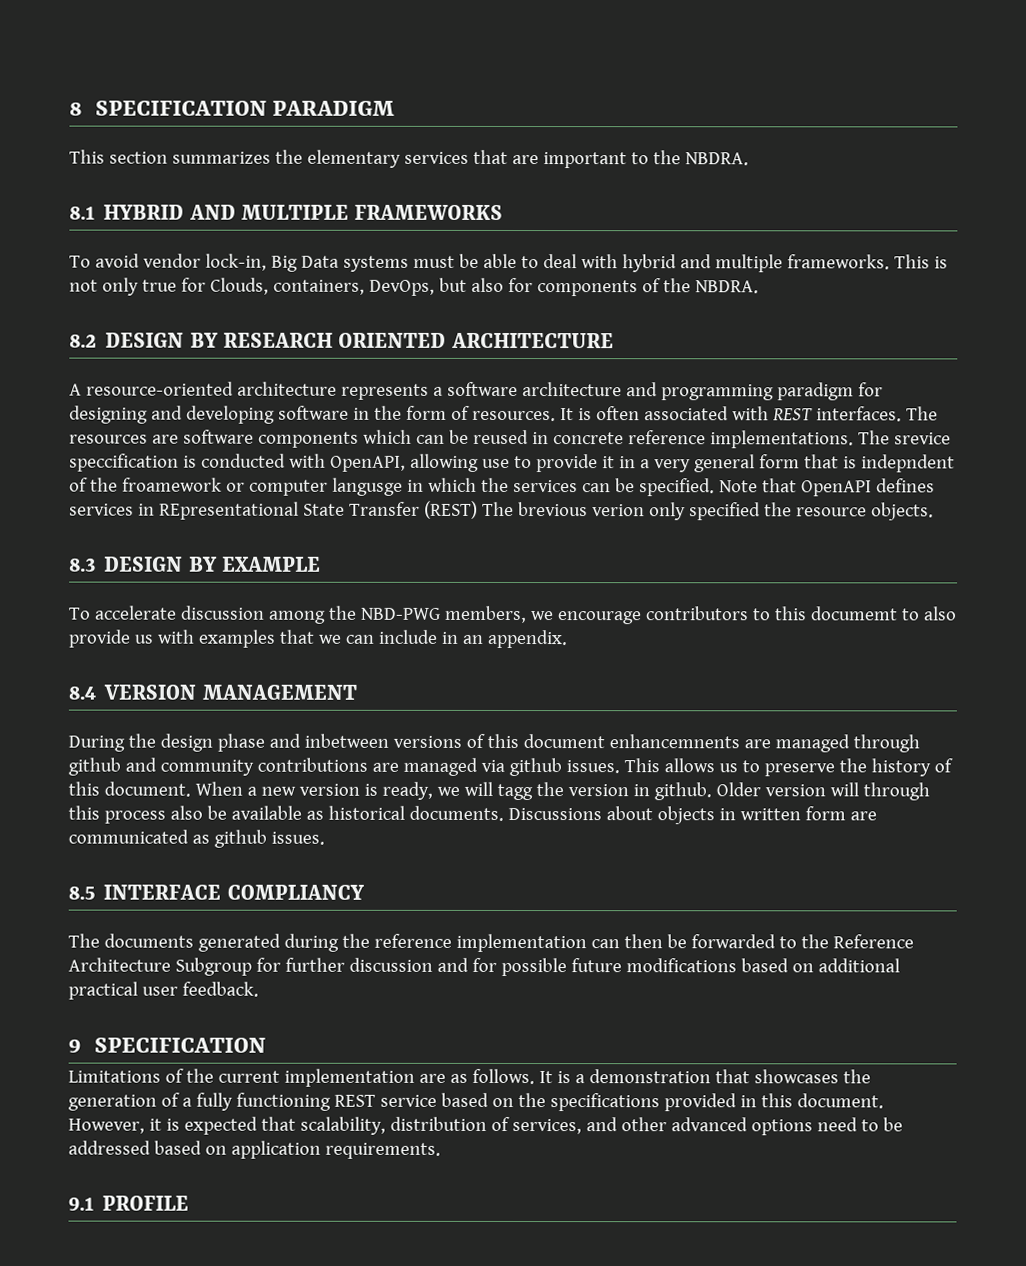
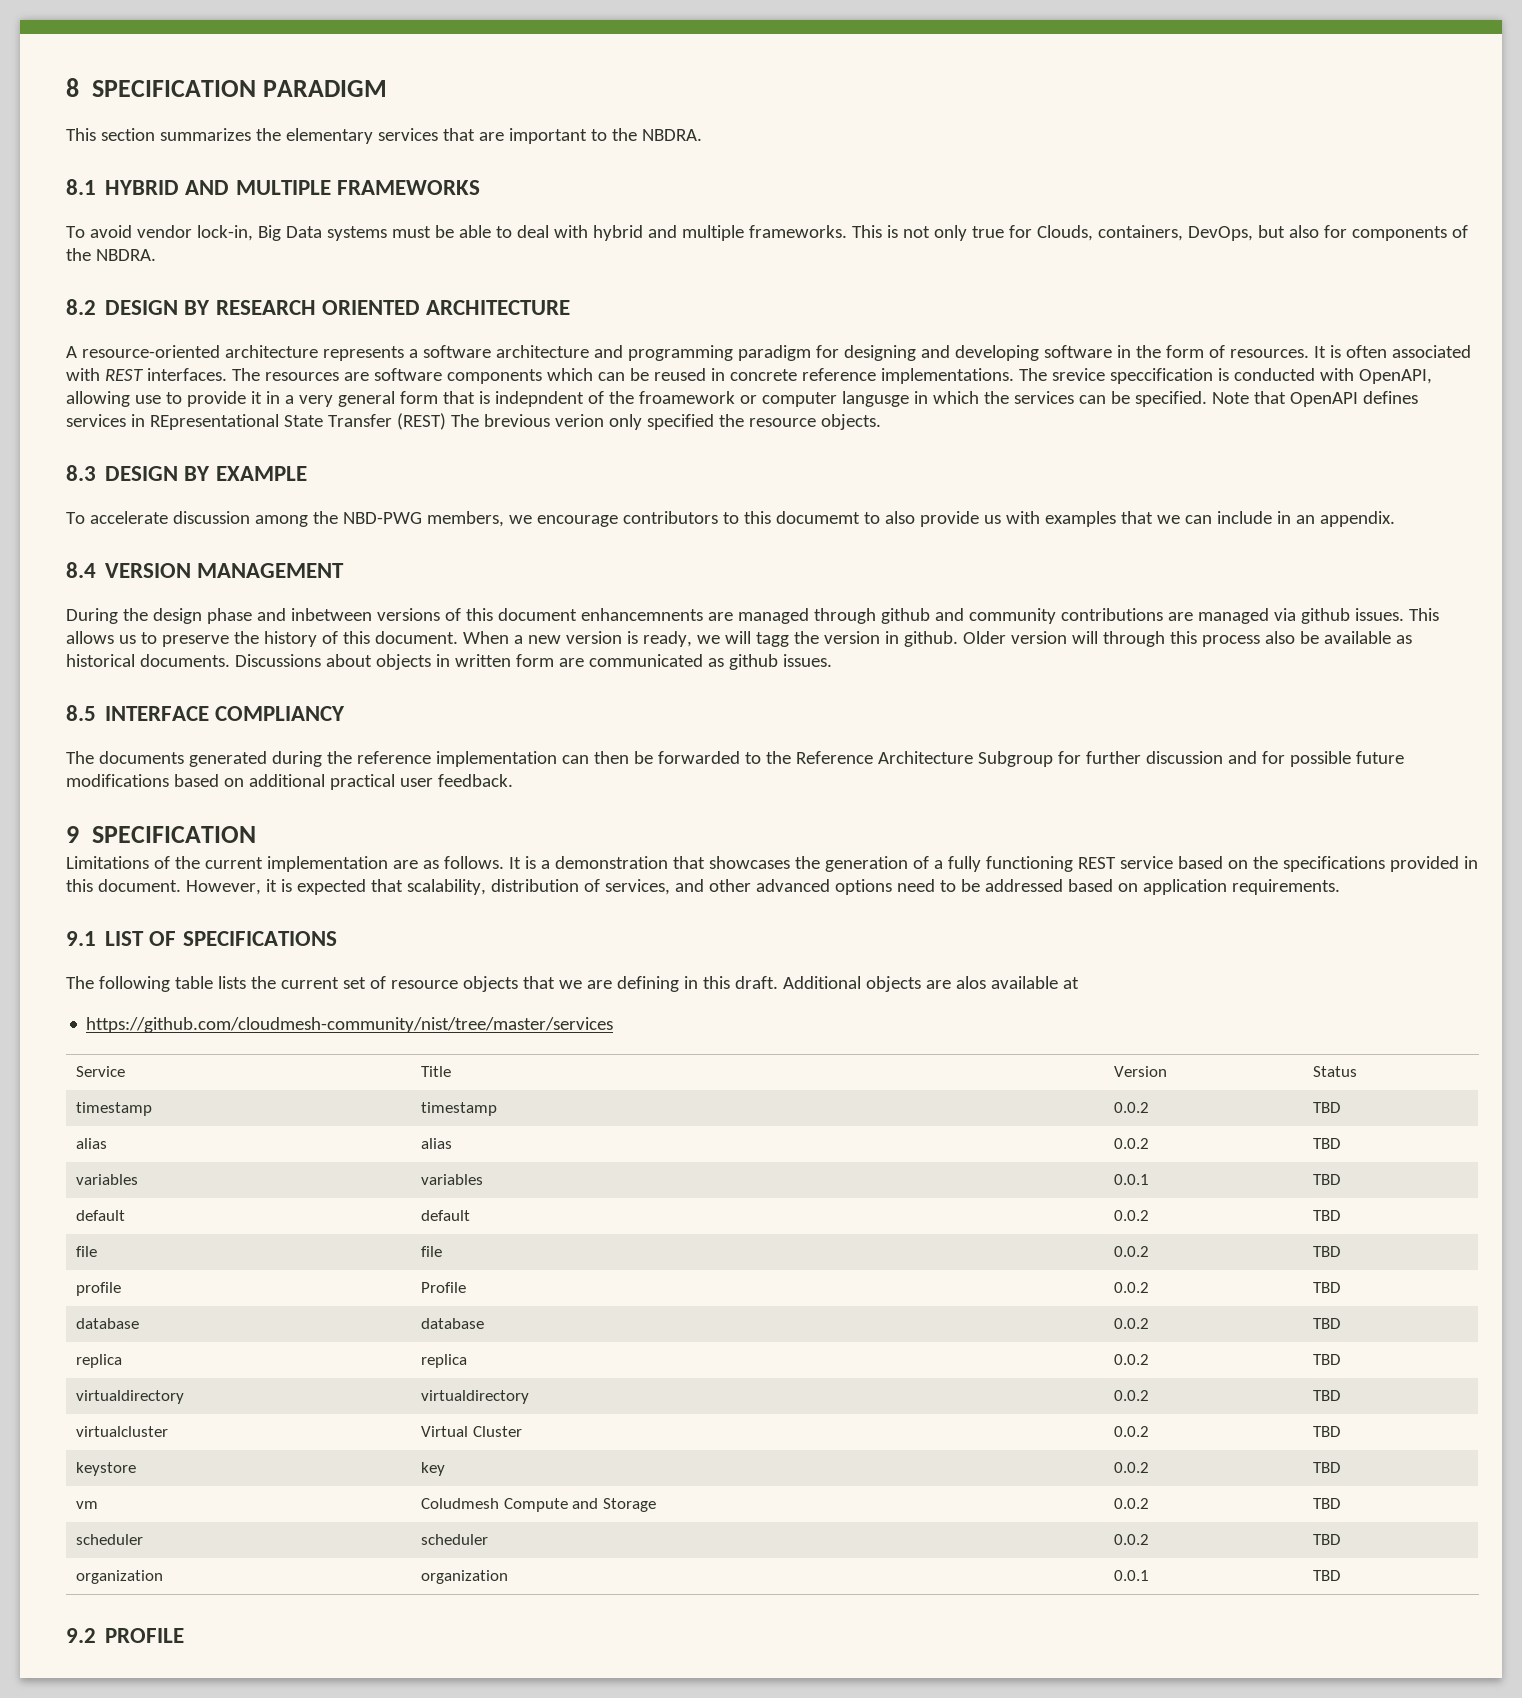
(94, 1203) none -> [105,931,337,946] [66,976,1079,992] [86,1017,614,1033] [76,1066,126,1077] [421,1066,452,1077] [1114,1066,1168,1077] [1313,1066,1358,1077] [76,1102,153,1116] [421,1102,498,1116] [1114,1102,1150,1113] [1313,1102,1341,1113] [76,1138,108,1149] [421,1138,453,1149] [1114,1138,1150,1149] [1313,1138,1341,1149] [76,1174,139,1185] [421,1174,484,1185] [1114,1174,1150,1185] [1313,1174,1341,1185] [76,1210,126,1221] [421,1210,471,1221] [1114,1210,1150,1221] [1313,1210,1341,1221] [76,1246,98,1257] [421,1246,443,1257] [1114,1246,1150,1257] [1313,1246,1341,1257] [76,1282,122,1296] [421,1282,467,1293] [1114,1282,1150,1293] [1313,1282,1341,1293] [76,1318,140,1329] [421,1318,485,1329] [1114,1318,1150,1329] [1313,1318,1341,1329] [76,1354,123,1368] [421,1354,468,1368] [1114,1354,1150,1365] [1313,1354,1341,1365] [76,1390,185,1404] [421,1390,530,1404] [1114,1390,1150,1401] [1313,1390,1341,1401] [76,1426,169,1437] [421,1426,522,1437] [1114,1426,1150,1437] [1313,1426,1341,1437] [76,1462,137,1476] [421,1462,446,1476] [1114,1462,1150,1473] [1313,1462,1341,1473] [76,1501,99,1509] [421,1498,656,1512] [1114,1498,1150,1509] [1313,1498,1341,1509] [76,1534,144,1545] [421,1534,489,1545] [1114,1534,1150,1545] [1313,1534,1341,1545] [76,1570,164,1584] [421,1570,509,1584] [1114,1570,1150,1581] [1313,1570,1341,1581] [66,1628,96,1643] LIST OF SPECIFICATIONS // The following table lists the current set of resource objects that we are defining in this draft. Additional objects are alos available at // https://github.com/cloudmesh-community/nist/tree/master/services // Service | Title | Version | Status // timestamp | timestamp | 0.0.2 | TBD // alias | alias | 0.0.2 | TBD // variables | variables | 0.0.1 | TBD // default | default | 0.0.2 | TBD // file | file | 0.0.2 | TBD // profile | Profile | 0.0.2 | TBD // database | database | 0.0.2 | TBD // replica | replica | 0.0.2 | TBD // virtualdirectory | virtualdirectory | 0.0.2 | TBD // virtualcluster | Virtual Cluster | 0.0.2 | TBD // keystore | key | 0.0.2 | TBD // vm | Coludmesh Compute and Storage | 0.0.2 | TBD // scheduler | scheduler | 0.0.2 | TBD // organization | organization | 0.0.1 | TBD // 9.2

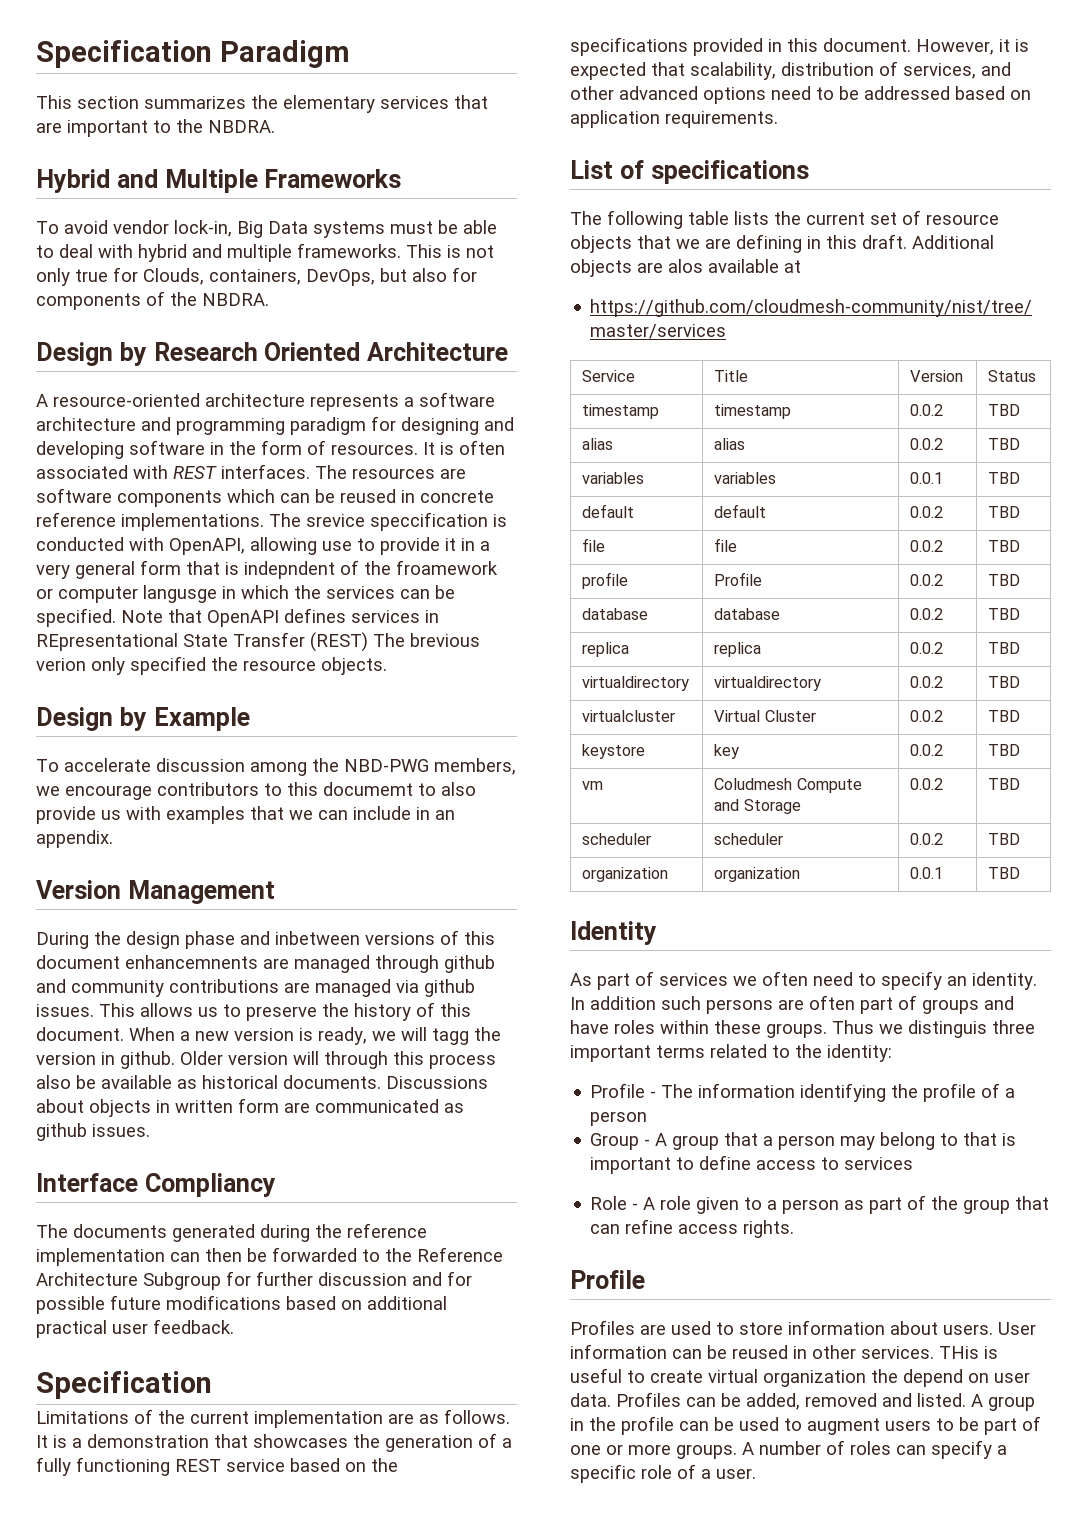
[66,78,388,97] 8 SPECIFICATION PARADIGM -> [36,40,350,68] Specification Paradigm
[66,179,480,195] 8.1 HYBRID AND MULTIPLE FRAMEWORKS -> [36,169,402,193] Hybrid and Multiple Frameworks
[66,299,571,315] 8.2 DESIGN BY RESEARCH ORIENTED ARCHITECTURE -> [36,342,508,366] Design by Research Oriented Architecture
[66,465,307,481] 8.3 DESIGN BY EXAMPLE -> [36,707,250,731] Design by Example
[66,562,345,578] 8.4 VERSION MANAGEMENT -> [36,880,275,904] Version Management
[66,705,346,721] 8.5 INTERFACE COMPLIANCY -> [36,1173,276,1197] Interface Compliancy
[66,826,257,843] 9 SPECIFICATION -> [36,1371,212,1399] Specification
[66,931,337,946] 9.1 LIST OF SPECIFICATIONS -> [570,160,809,184] List of specifications
[66,1628,185,1643] 9.2 PROFILE -> [570,921,657,945] [570,971,1037,990] [570,995,1014,1014] [570,1020,1035,1038] [570,1044,892,1062] [590,1083,1016,1102] [590,1111,648,1126] [590,1132,1017,1150] [590,1155,914,1174] [590,1195,1050,1214] [590,1219,795,1238] [570,1270,645,1289] [570,1320,1036,1335] [570,1344,998,1359] [570,1368,1030,1387] [570,1392,1035,1411] [570,1416,1041,1435] [570,1440,1007,1459] [570,1464,756,1483] Identity // As part of services we often need to specify an identity. In addition such persons are often part of groups and have roles within these groups. Thus we distinguis three important terms related to the identity: // Profile - The information identifying the profile of a person // Group - A group that a person may belong to that is important to define access to services // Role - A role given to a person as part of the group that can refine access rights. // Profile // Profiles are used to store information about users. User information can be reused in other services. THis is useful to create virtual organization the depend on user data. Profiles can be added, removed and listed. A group in the profile can be used to augment users to be part of one or more groups. A number of roles can specify a specific role of a user.

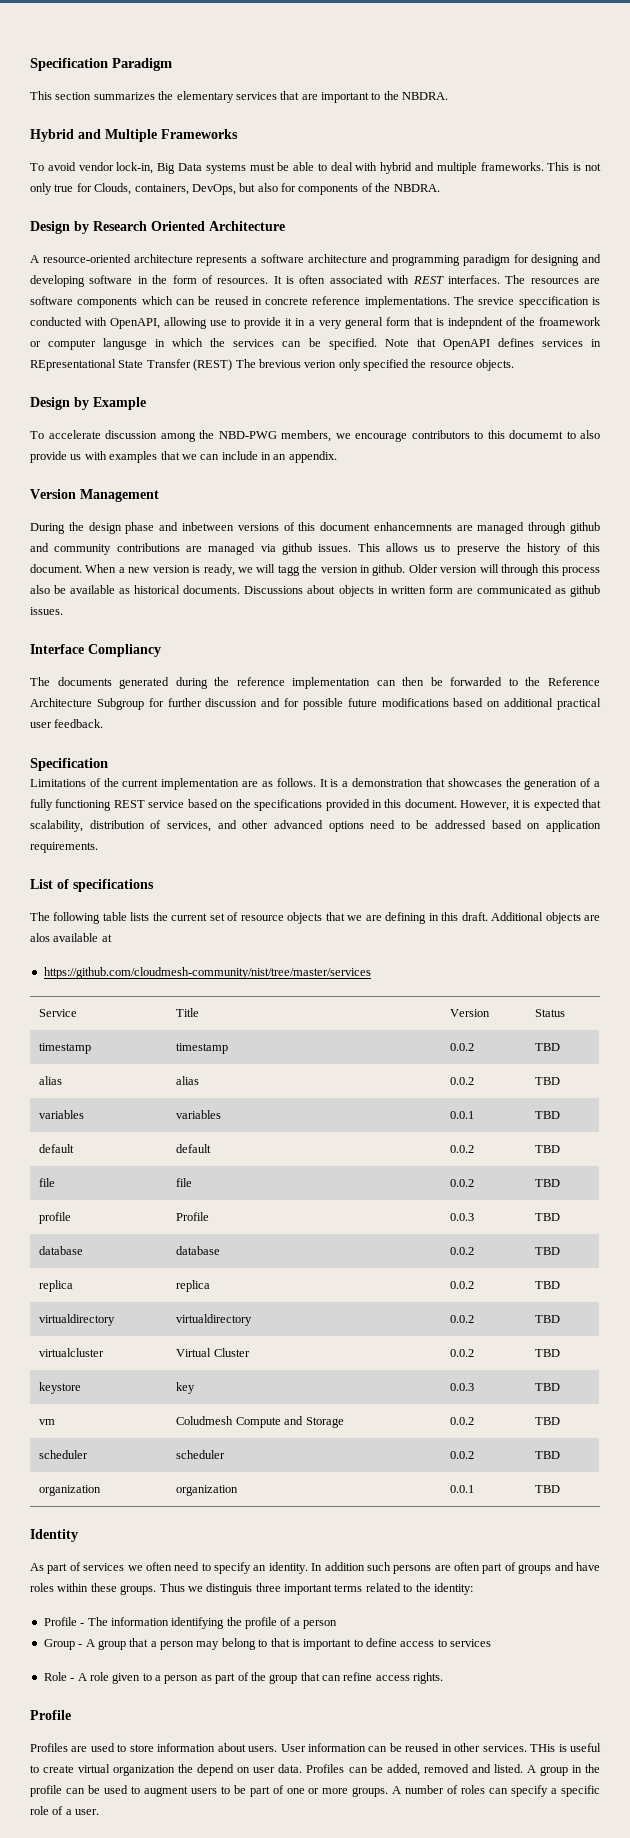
[910,574,944,586] 0.0.2 -> [450,1213,475,1221] 0.0.3
[910,744,944,756] 0.0.2 -> [450,1383,475,1391] 0.0.3

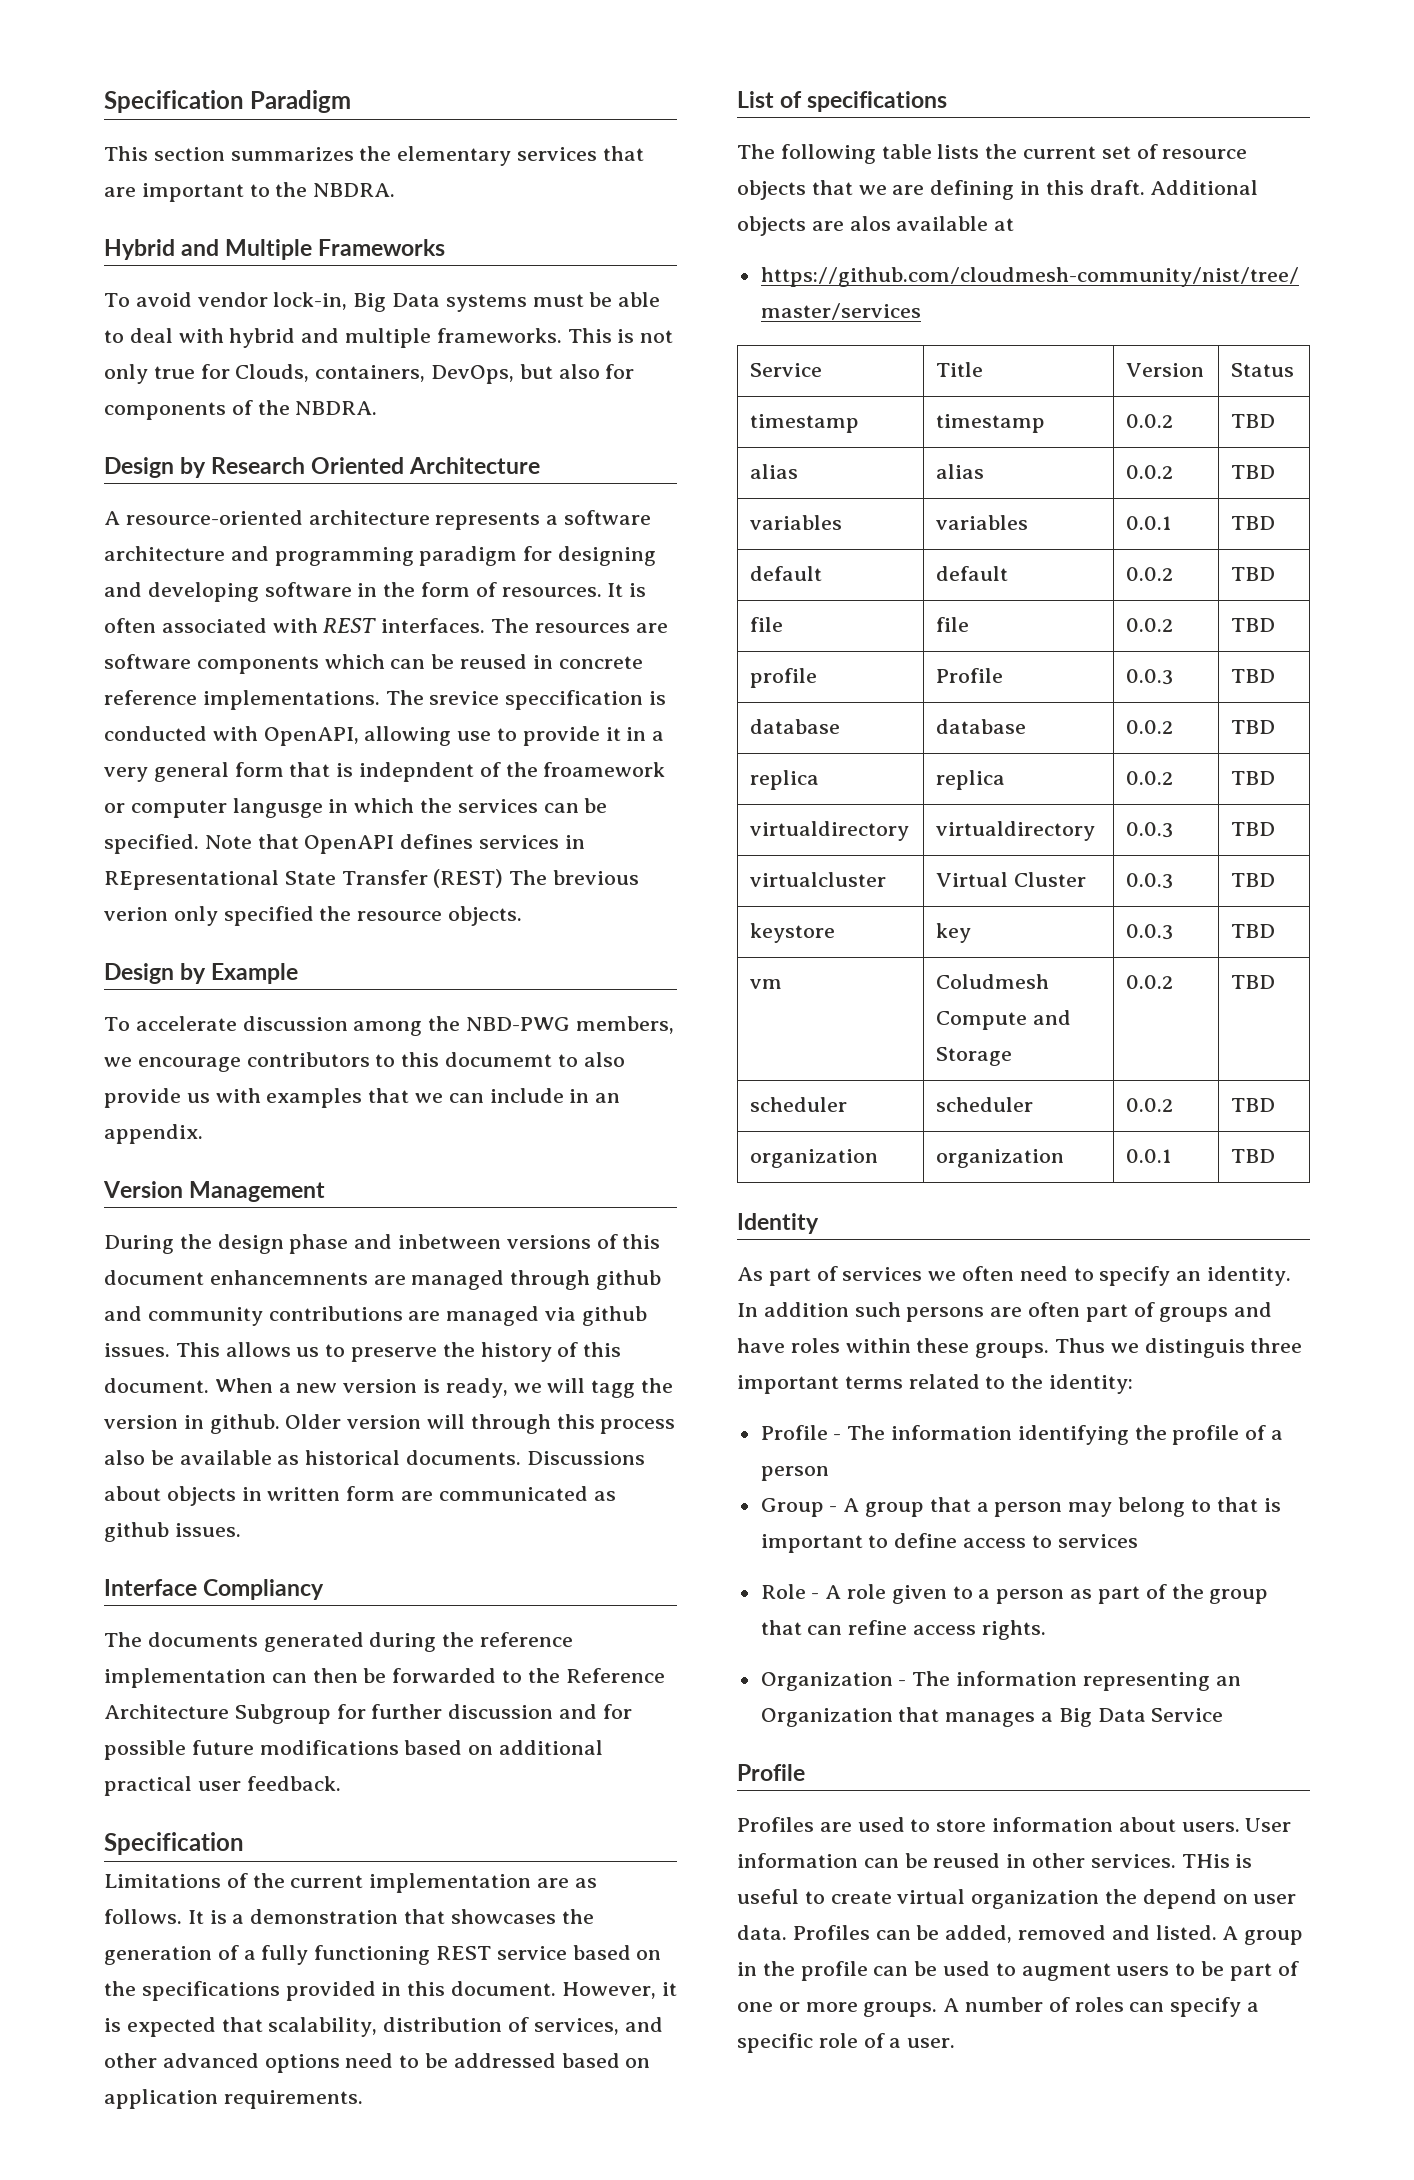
[450,1315,475,1323] 0.0.2 -> [1126,822,1174,838] 0.0.3
[450,1349,475,1357] 0.0.2 -> [1126,873,1174,889] 0.0.3
(444, 1678) none -> [760,1671,1241,1691] [760,1707,1224,1727] // Organization - The information representing an Organization that manages a Big Data Service

